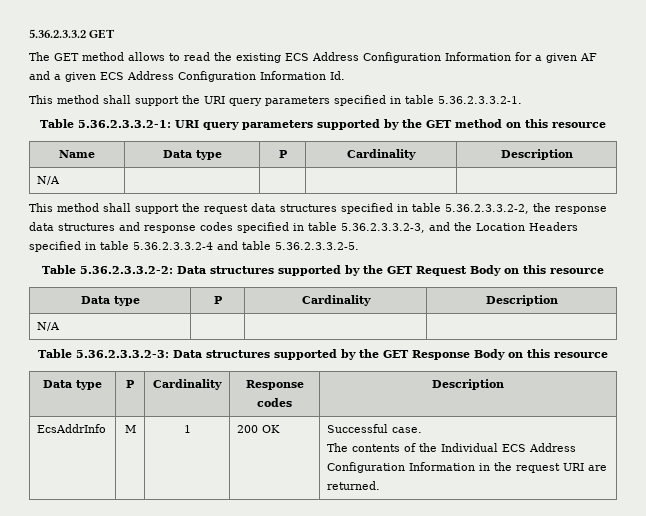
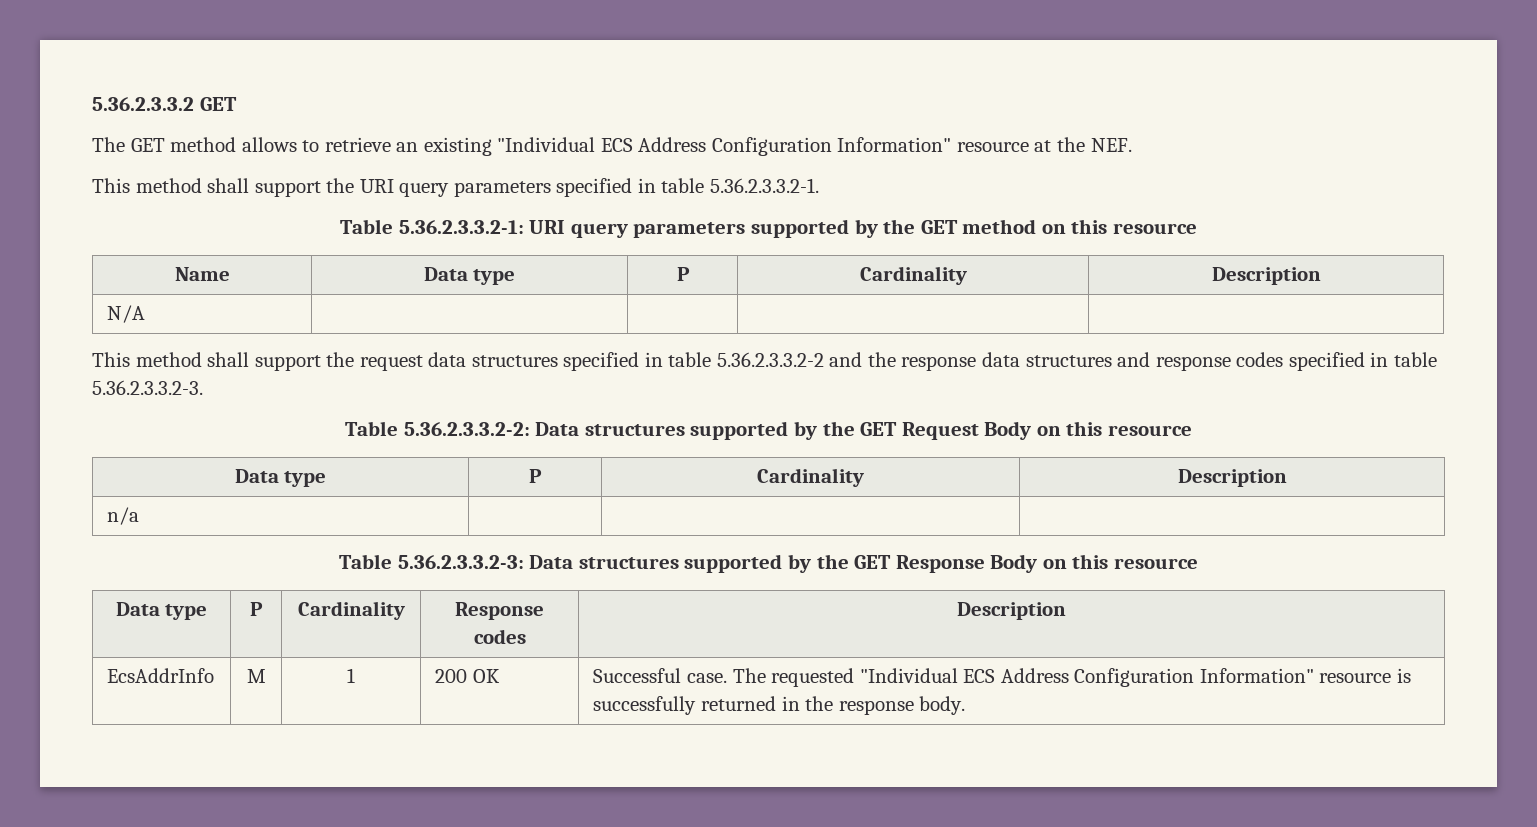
[184,52,597,63] [29,71,345,82] read the existing ECS Address Configuration Information for a given AF and a given ECS Address Configuration Information Id. -> [324,137,1132,156] retrieve an existing "Individual ECS Address Configuration Information" resource at the NEF.
[445,204,529,214] 5.36.2.3.3.2-2, -> [716,352,863,367] 5.36.2.3.3.2-2 and
[341,222,578,233] [29,241,359,252] 5.36.2.3.3.2-3, and the Location Headers specified in table 5.36.2.3.3.2-4 and table 5.36.2.3.3.2-5. -> [92,380,203,395] 5.36.2.3.3.2-3.
[37,322,61,331] N/A -> [107,507,140,525] n/a
[327,443,577,452] [327,462,608,473] [327,481,381,490] // The contents of the Individual ECS Address Configuration Information in the request URI are returned. -> [732,668,1411,687] [593,696,966,715] The requested "Individual ECS Address Configuration Information" resource is successfully returned in the response body.

